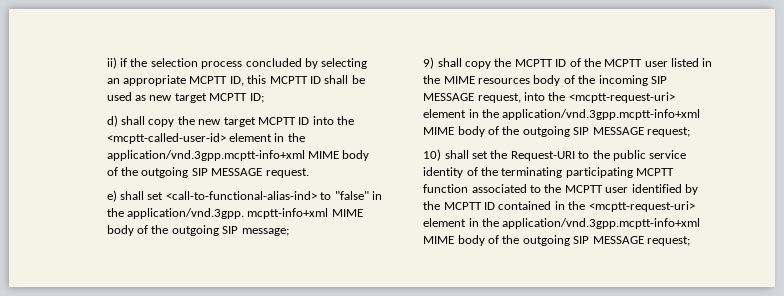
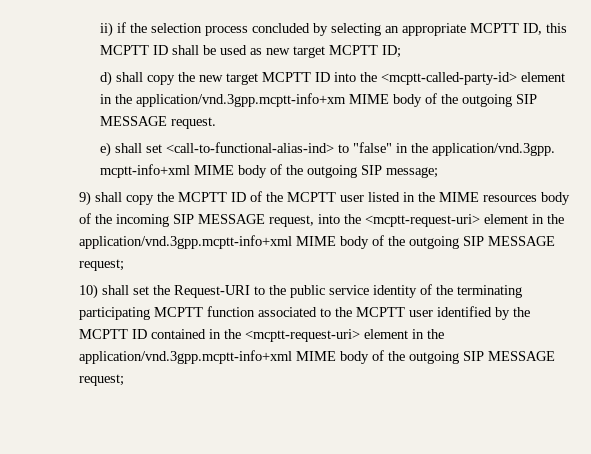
[106,133,305,144] [106,150,305,161] <mcptt-called-user-id> element in the application/vnd.3gpp.mcptt-info+xml -> [380,72,565,85] [99,93,346,107] <mcptt-called-party-id> element in the application/vnd.3gpp.mcptt-info+xm

